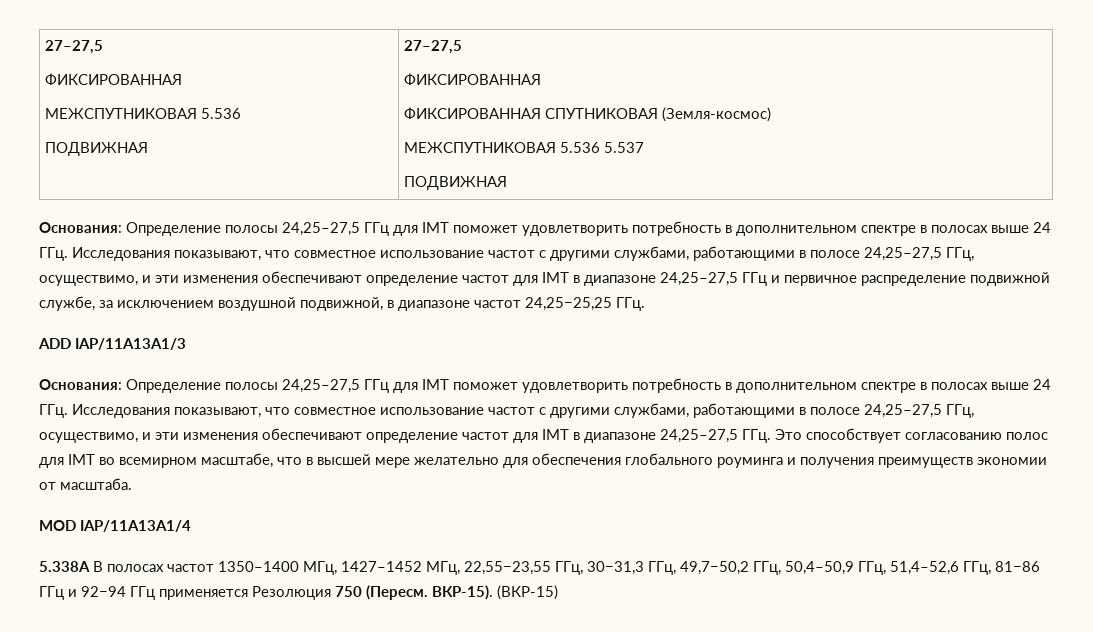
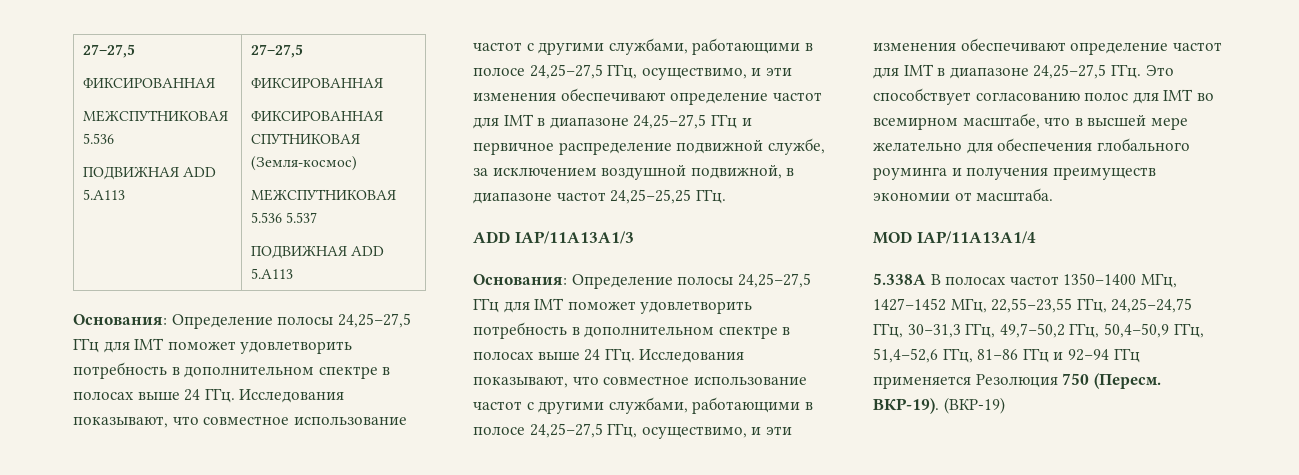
(148, 149) none -> [182,167,216,177] [82,189,125,200] ADD 5.A113
(507, 183) none -> [350,246,384,256] [250,268,293,279] ADD 5.A113
(583, 568) none -> [1111,298,1193,313] [873,323,903,338] 24,25−24,75 ГГц,
[432,585,558,600] ВКР-15). (ВКР-15) -> [873,397,1005,414] ВКР-19). (ВКР-19)

